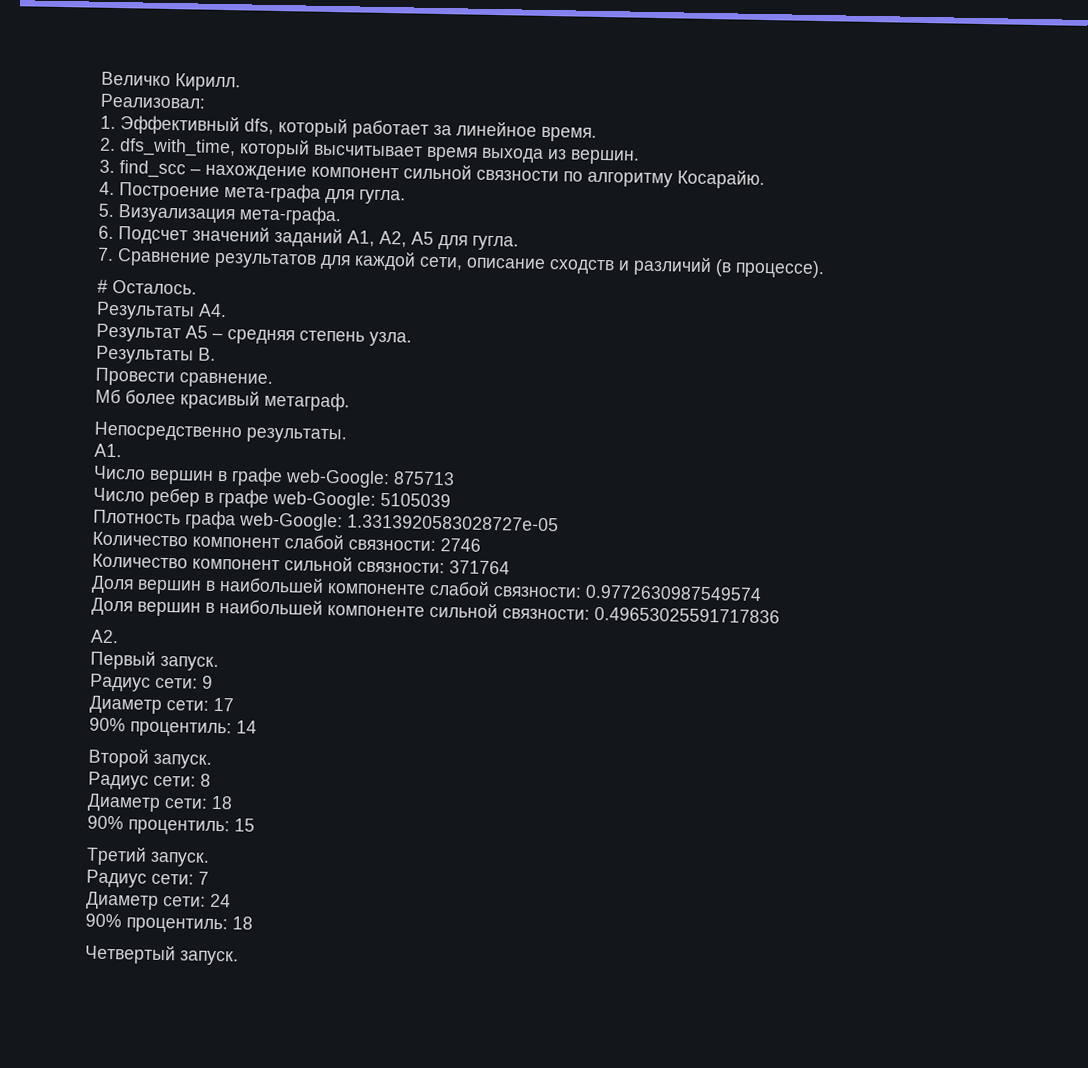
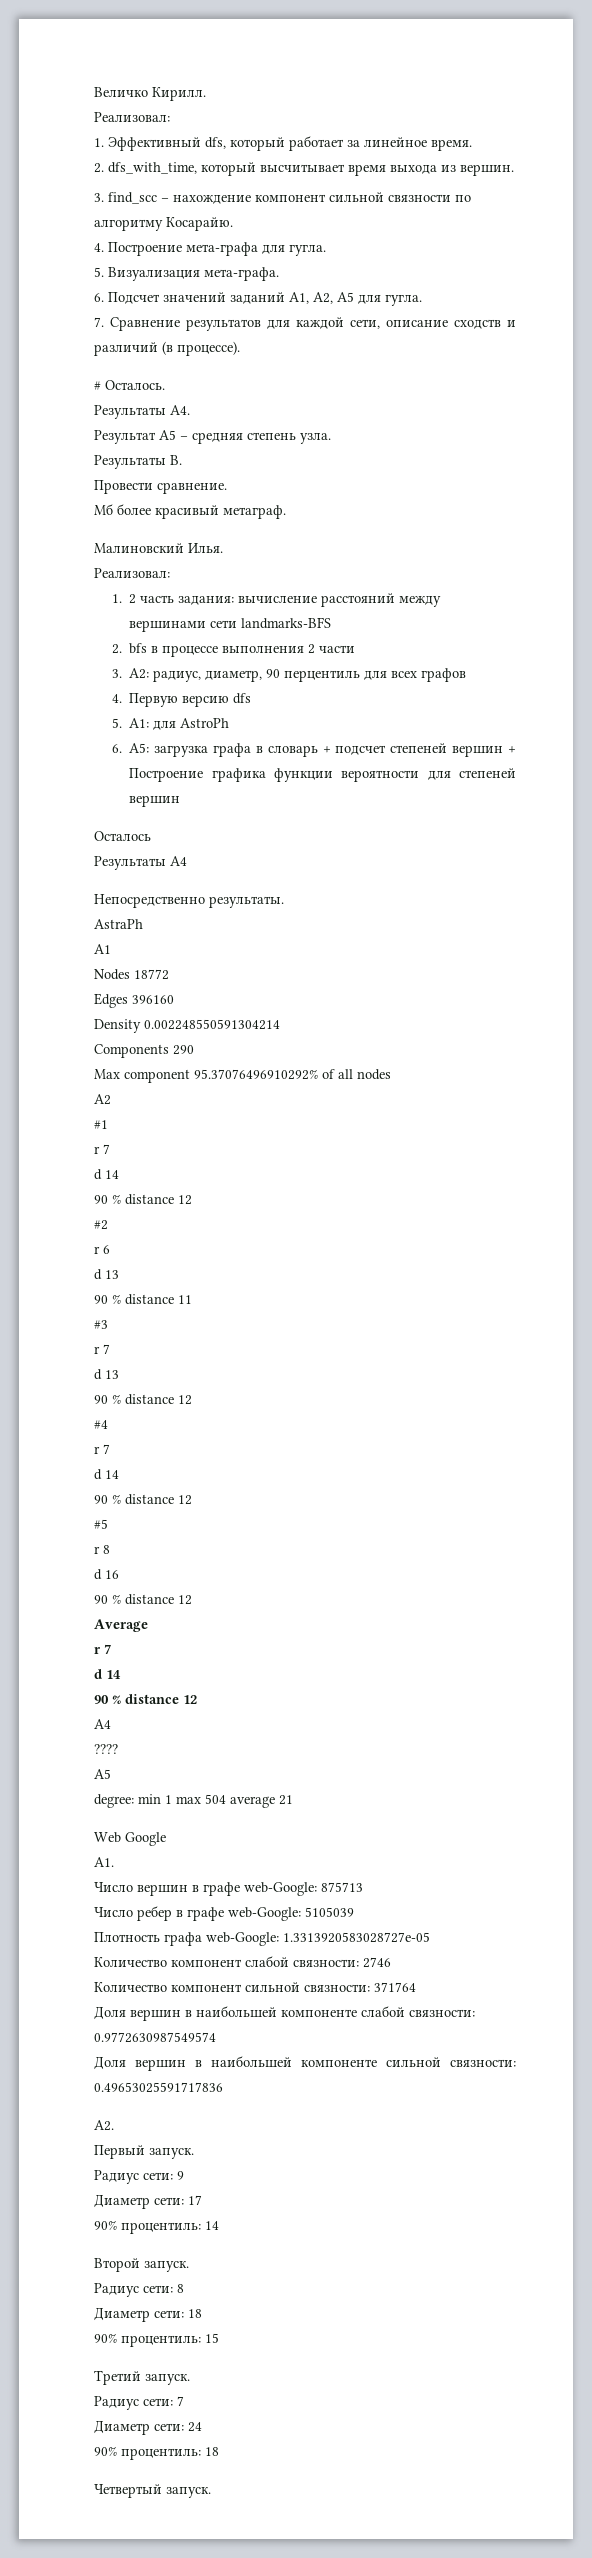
[94,421,347,444] Непосредственно результаты. -> [94,543,223,553] [94,568,170,578] [111,593,442,607] [129,617,332,632] [111,643,356,657] [111,668,467,682] [111,693,252,707] [111,718,230,730] [111,743,517,757] [129,768,516,782] [129,795,181,807] [94,831,151,841] [94,856,187,870] [94,894,284,908] [94,919,143,929] [94,944,111,954] [94,969,169,980] [94,993,174,1008] [94,1019,280,1033] [94,1044,194,1058] [94,1069,391,1083] [94,1094,111,1105] [94,1120,108,1129] [94,1144,110,1154] [94,1169,119,1180] [94,1194,192,1205] [94,1220,108,1230] [94,1245,110,1254] [94,1269,119,1280] [94,1294,192,1305] [94,1320,108,1329] [94,1344,110,1354] [94,1369,119,1380] [94,1394,192,1405] [94,1420,108,1429] [94,1444,110,1454] [94,1469,119,1480] [94,1494,192,1505] [94,1519,108,1529] [94,1545,110,1554] [94,1569,119,1580] [94,1594,192,1605] [94,1619,148,1632] [94,1644,111,1654] [94,1669,121,1679] [94,1694,197,1704] [94,1719,111,1729] [94,1744,118,1754] [94,1769,111,1779] [94,1794,293,1808] [94,1832,166,1846] Малиновский Илья. // Реализовал: // 1. 2 часть задания: вычисление расстояний между вершинами сети landmarks-BFS // 2. bfs в процессе выполнения 2 части // 3. A2: радиус, диаметр, 90 перцентиль для всех графов // 4. Первую версию dfs // 5. A1: для AstroPh // 6. A5: загрузка графа в словарь + подсчет степеней вершин + Построение графика функции вероятности для степеней вершин // Осталось // Результаты А4 // Непосредственно результаты. // AstraPh // A1 // Nodes 18772 // Edges 396160 // Density 0.002248550591304214 // Components 290 // Max component 95.37076496910292% of all nodes // A2 // #1 // r 7 // d 14 // 90 % distance 12 // #2 // r 6 // d 13 // 90 % distance 11 // #3 // r 7 // d 13 // 90 % distance 12 // #4 // r 7 // d 14 // 90 % distance 12 // #5 // r 8 // d 16 // 90 % distance 12 // Average // r 7 // d 14 // 90 % distance 12 // A4 // ???? // A5 // degree: min 1 max 504 average 21 // Web Google

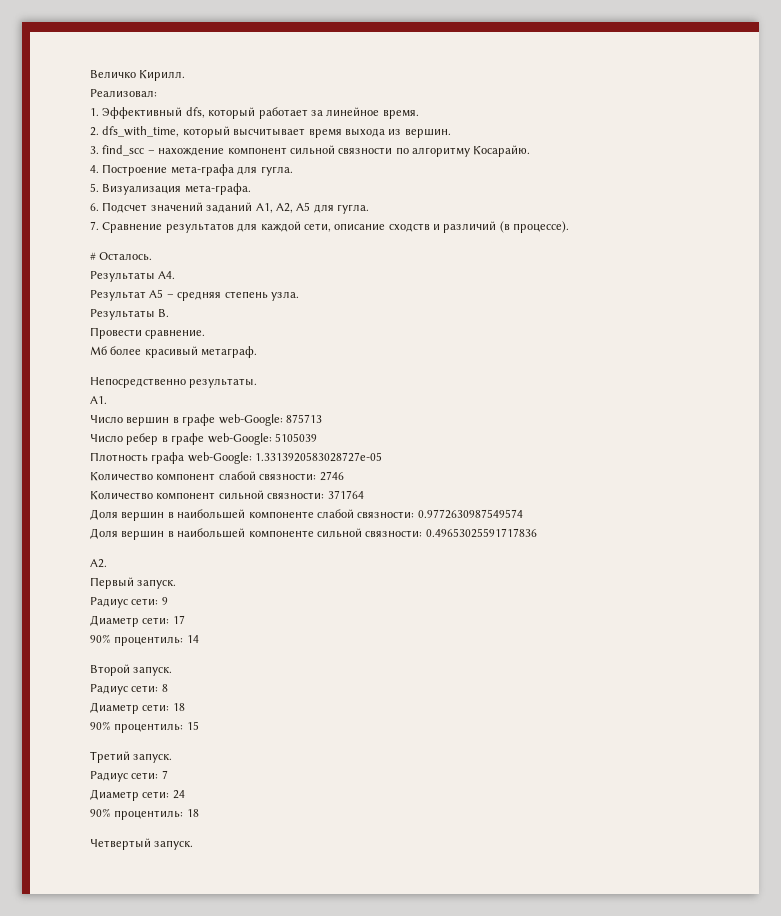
[94,543,223,553] [94,568,170,578] [111,593,442,607] [129,617,332,632] [111,643,356,657] [111,668,467,682] [111,693,252,707] [111,718,230,730] [111,743,517,757] [129,768,516,782] [129,795,181,807] [94,831,151,841] [94,856,187,870] [94,894,284,908] [94,919,143,929] [94,944,111,954] [94,969,169,980] [94,993,174,1008] [94,1019,280,1033] [94,1044,194,1058] [94,1069,391,1083] [94,1094,111,1105] [94,1120,108,1129] [94,1144,110,1154] [94,1169,119,1180] [94,1194,192,1205] [94,1220,108,1230] [94,1245,110,1254] [94,1269,119,1280] [94,1294,192,1305] [94,1320,108,1329] [94,1344,110,1354] [94,1369,119,1380] [94,1394,192,1405] [94,1420,108,1429] [94,1444,110,1454] [94,1469,119,1480] [94,1494,192,1505] [94,1519,108,1529] [94,1545,110,1554] [94,1569,119,1580] [94,1594,192,1605] [94,1619,148,1632] [94,1644,111,1654] [94,1669,121,1679] [94,1694,197,1704] [94,1719,111,1729] [94,1744,118,1754] [94,1769,111,1779] [94,1794,293,1808] [94,1832,166,1846] Малиновский Илья. // Реализовал: // 1. 2 часть задания: вычисление расстояний между вершинами сети landmarks-BFS // 2. bfs в процессе выполнения 2 части // 3. A2: радиус, диаметр, 90 перцентиль для всех графов // 4. Первую версию dfs // 5. A1: для AstroPh // 6. A5: загрузка графа в словарь + подсчет степеней вершин + Построение графика функции вероятности для степеней вершин // Осталось // Результаты А4 // Непосредственно результаты. // AstraPh // A1 // Nodes 18772 // Edges 396160 // Density 0.002248550591304214 // Components 290 // Max component 95.37076496910292% of all nodes // A2 // #1 // r 7 // d 14 // 90 % distance 12 // #2 // r 6 // d 13 // 90 % distance 11 // #3 // r 7 // d 13 // 90 % distance 12 // #4 // r 7 // d 14 // 90 % distance 12 // #5 // r 8 // d 16 // 90 % distance 12 // Average // r 7 // d 14 // 90 % distance 12 // A4 // ???? // A5 // degree: min 1 max 504 average 21 // Web Google -> [90,377,258,388] Непосредственно результаты.

